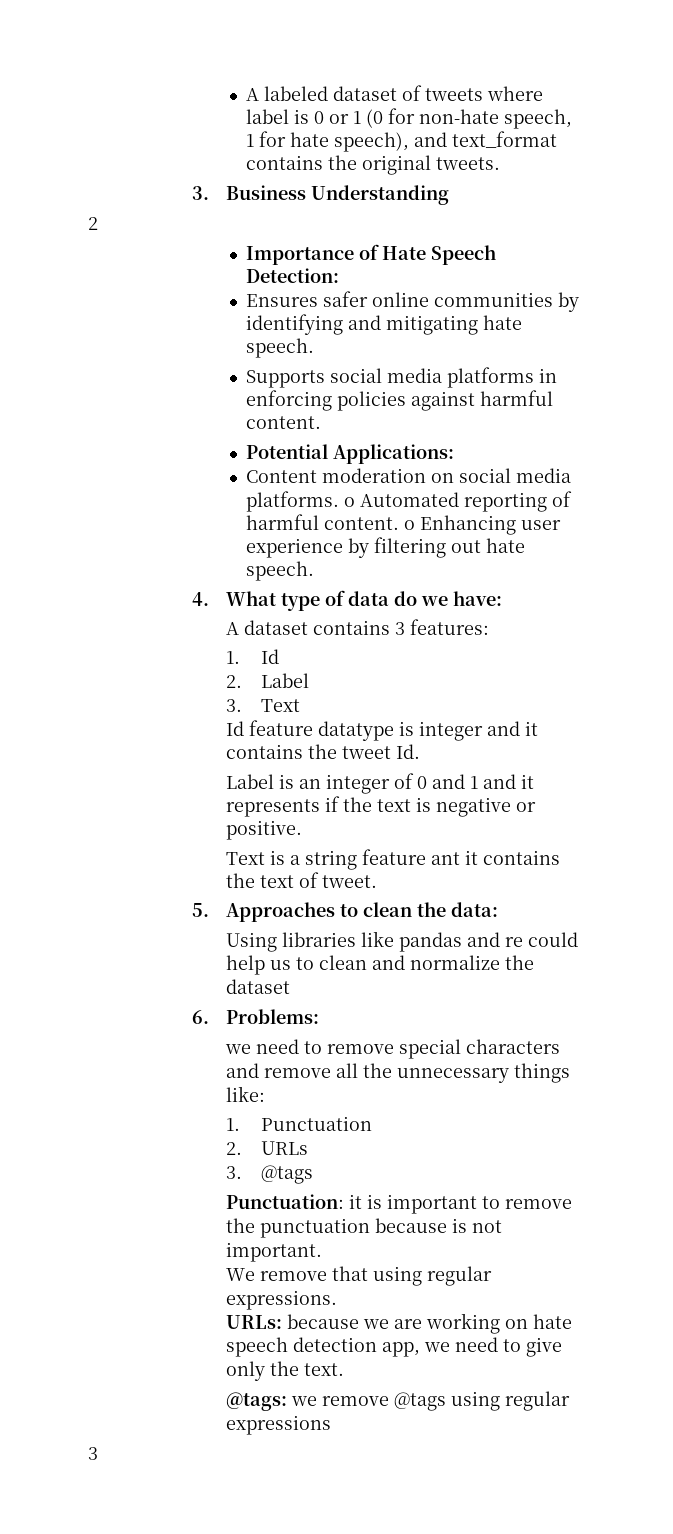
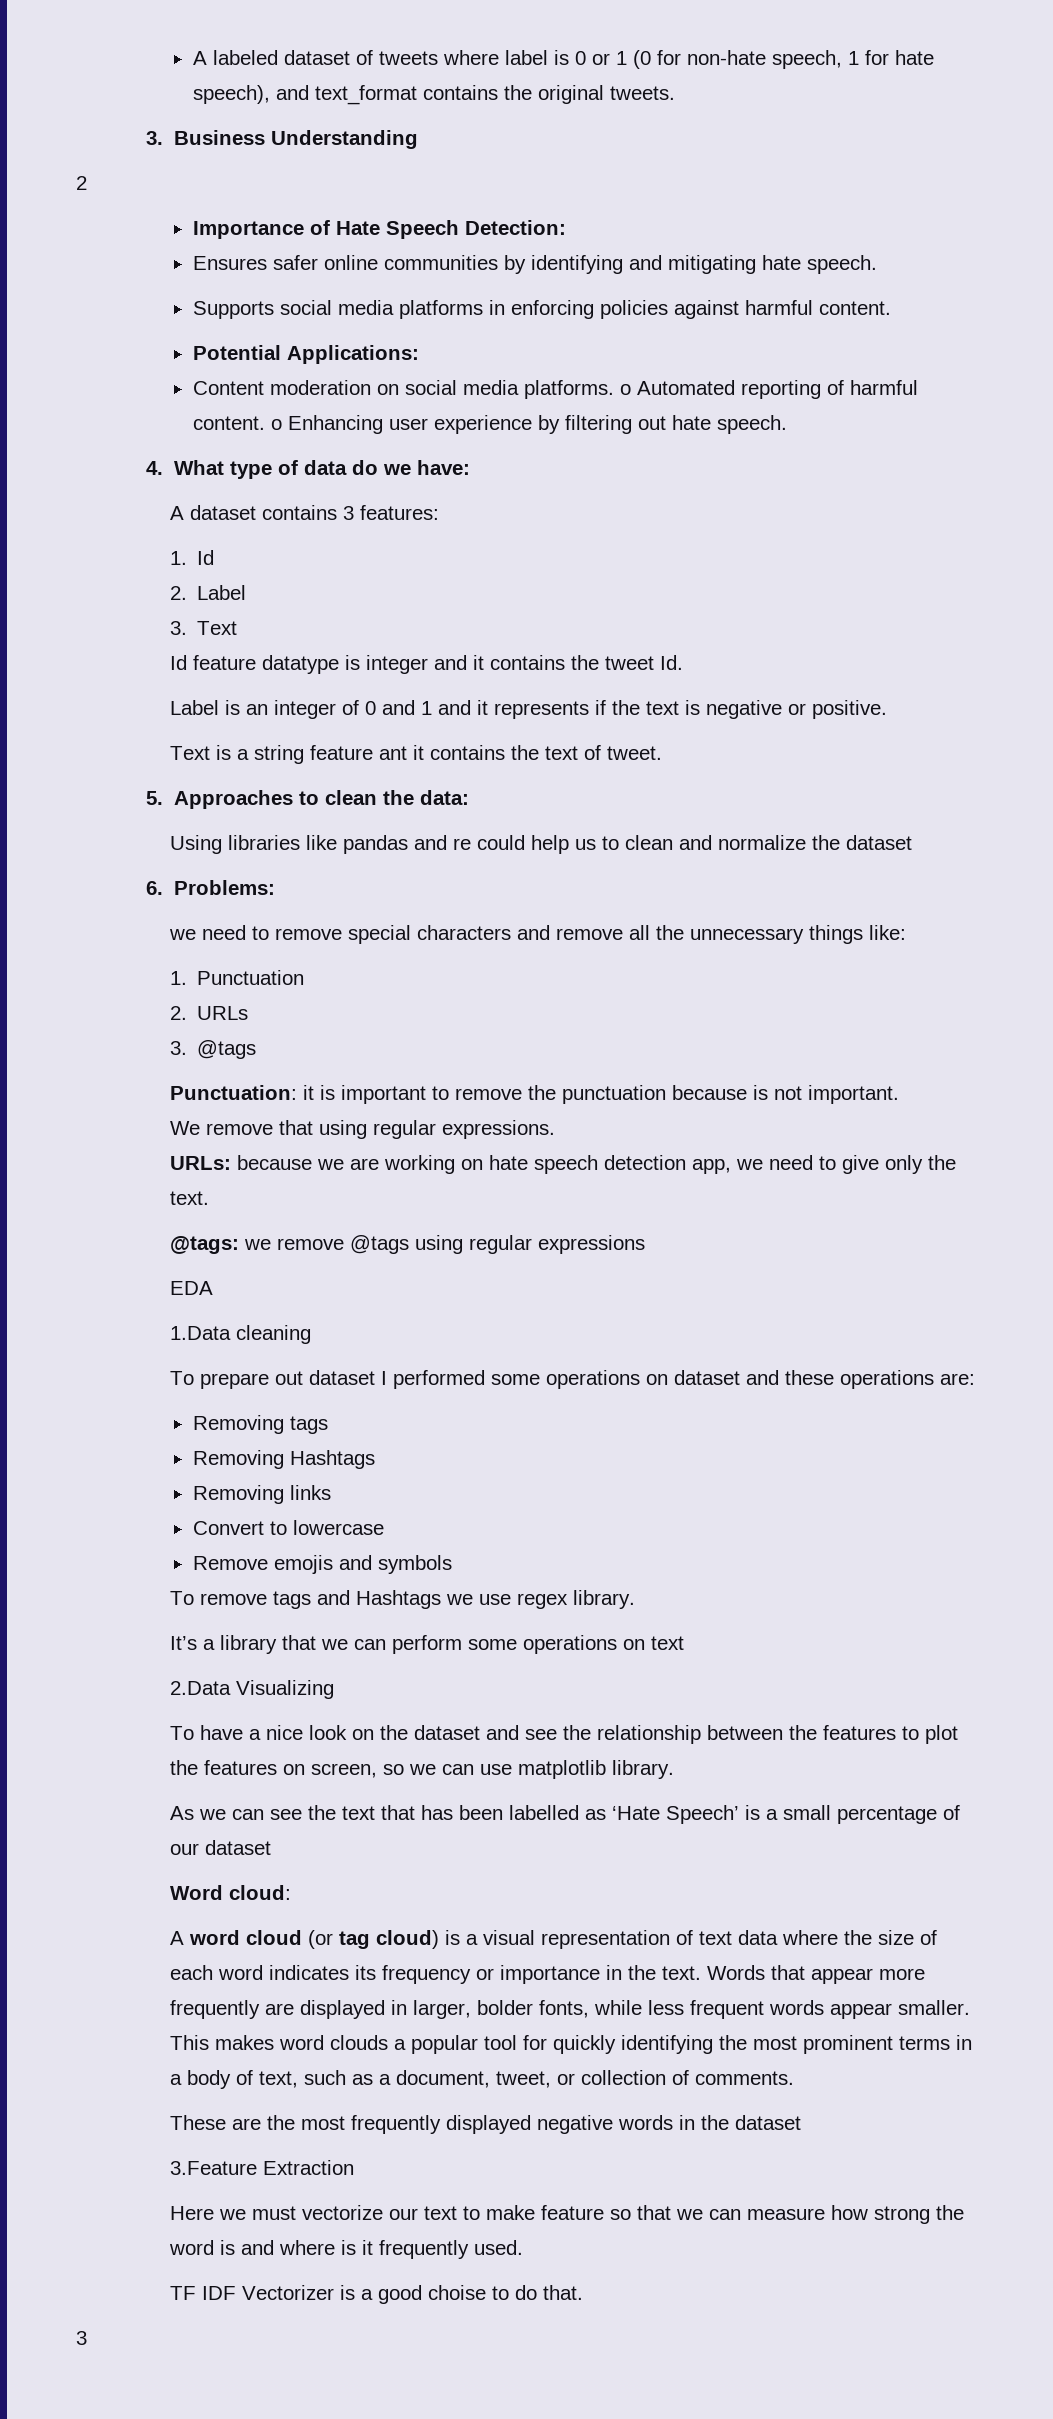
(332, 1425) none -> [169,1281,213,1295] [169,1325,311,1344] [169,1370,975,1389] [192,1415,328,1434] [192,1450,375,1469] [192,1485,331,1504] [192,1520,384,1535] [192,1555,452,1574] [169,1590,635,1609] [169,1635,684,1654] [169,1680,334,1699] [169,1725,958,1744] [169,1760,674,1779] [169,1805,960,1824] [169,1840,271,1855] [169,1885,291,1900] [169,1930,937,1949] [169,1965,925,1984] [169,2000,970,2019] [169,2035,972,2054] [169,2070,794,2089] [169,2115,801,2134] [169,2160,354,2175] [169,2205,964,2224] [168,2240,523,2259] [169,2285,583,2304] // EDA // 1.Data cleaning // To prepare out dataset I performed some operations on dataset and these operations are: // Removing tags // Removing Hashtags // Removing links // Convert to lowercase // Remove emojis and symbols // To remove tags and Hashtags we use regex library. // It’s a library that we can perform some operations on text // 2.Data Visualizing // To have a nice look on the dataset and see the relationship between the features to plot the features on screen, so we can use matplotlib library. // As we can see the text that has been labelled as ‘Hate Speech’ is a small percentage of our dataset // Word cloud: // A word cloud (or tag cloud) is a visual representation of text data where the size of each word indicates its frequency or importance in the text. Words that appear more frequently are displayed in larger, bolder fonts, while less frequent words appear smaller. This makes word clouds a popular tool for quickly identifying the most prominent terms in a body of text, such as a document, tweet, or collection of comments. // These are the most frequently displayed negative words in the dataset // 3.Feature Extraction // Here we must vectorize our text to make feature so that we can measure how strong the word is and where is it frequently used. // TF IDF Vectorizer is a good choise to do that.

